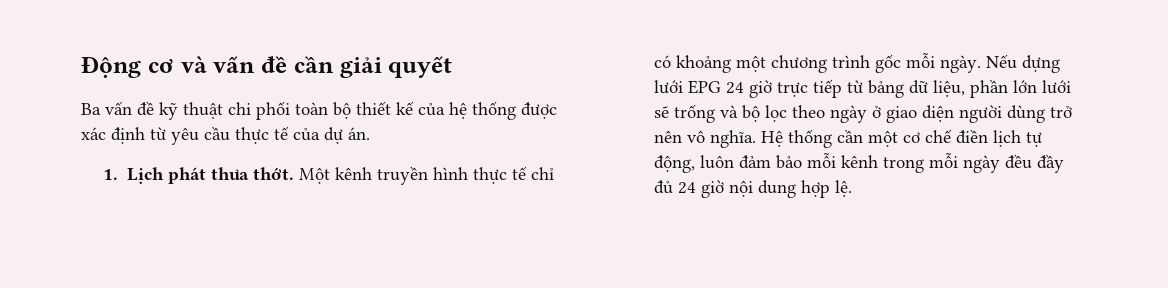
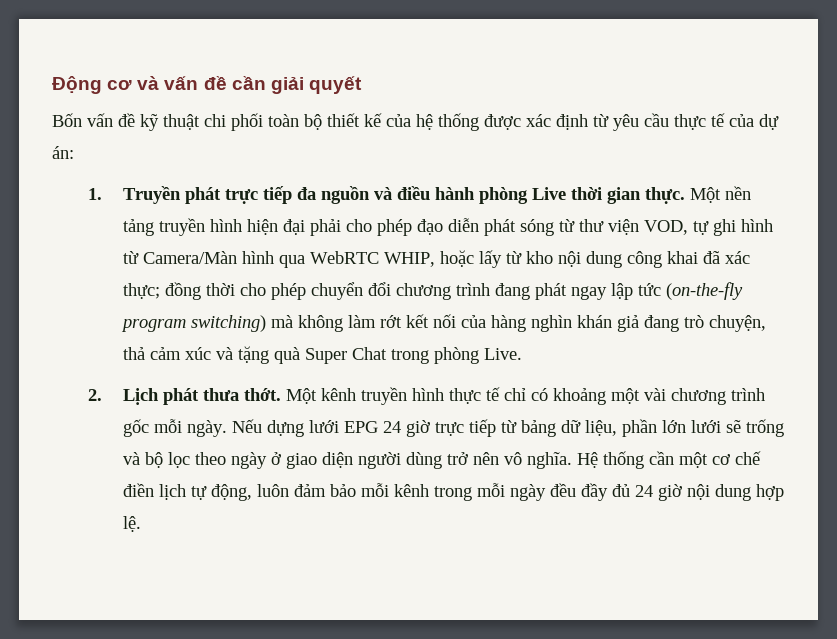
[81,103,101,115] Ba -> [52,113,82,127] Bốn
[348,127,370,140] [103,169,119,180] án. // 1. -> [52,146,74,159] [87,186,752,204] [123,218,774,236] [123,250,751,268] [123,282,744,300] [121,314,767,332] [123,346,523,364] [87,389,102,401] án: // 1. Truyền phát trực tiếp đa nguồn và điều hành phòng Live thời gian thực. Một nền tảng truyền hình hiện đại phải cho phép đạo diễn phát sóng từ thư viện VOD, tự ghi hình từ Camera/Màn hình qua WebRTC WHIP, hoặc lấy từ kho nội dung công khai đã xác thực; đồng thời cho phép chuyển đổi chương trình đang phát ngay lập tức (on-the-fly program switching) mà không làm rớt kết nối của hàng nghìn khán giả đang trò chuyện, thả cảm xúc và tặng quà Super Chat trong phòng Live. // 2.
(767, 63) none -> [644,388,667,401] vài

